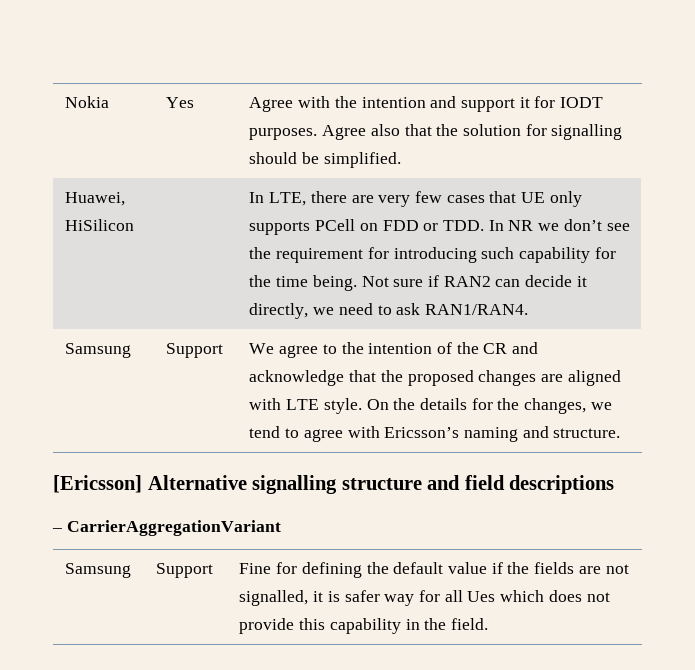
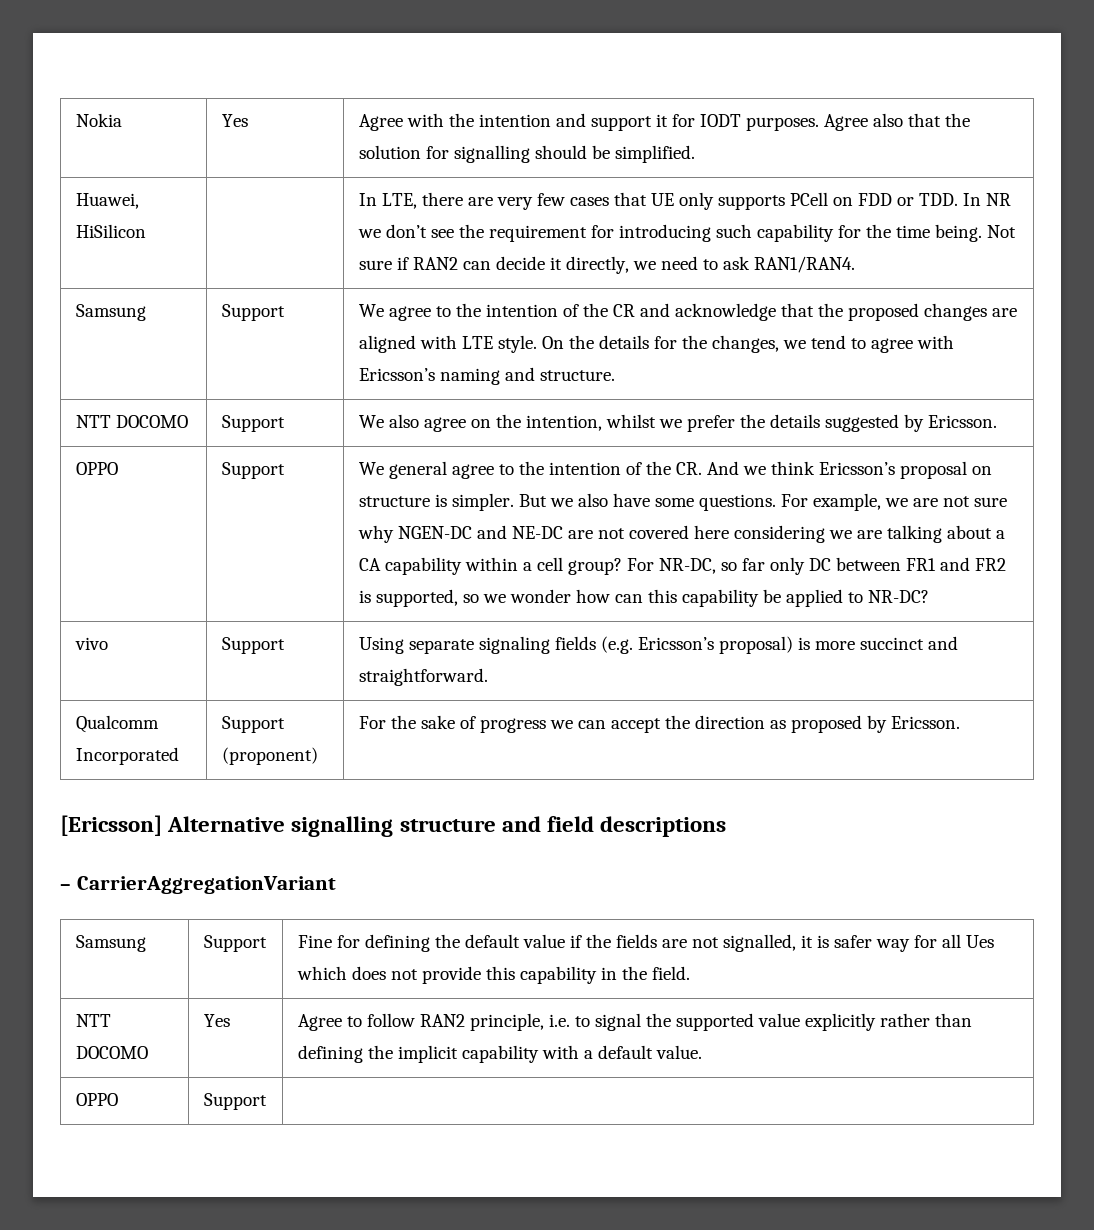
(621, 433) none -> [75,415,188,428] [221,415,285,432] [358,414,997,432] [75,462,118,475] [221,462,285,479] [358,461,992,479] [358,493,1007,511] [357,525,1005,543] [358,557,1006,575] [358,589,929,607] [74,637,108,650] [221,637,285,654] [358,636,958,654] [358,668,488,686] [75,715,159,733] [75,747,179,765] [221,716,285,733] [221,747,318,765] [358,715,960,733] // NTT DOCOMO | Support | We also agree on the intention, whilst we prefer the details suggested by Ericsson. // OPPO | Support | We general agree to the intention of the CR. And we think Ericsson’s proposal on structure is simpler. But we also have some questions. For example, we are not sure why NGEN-DC and NE-DC are not covered here considering we are talking about a CA capability within a cell group? For NR-DC, so far only DC between FR1 and FR2 is supported, so we wonder how can this capability be applied to NR-DC? // vivo | Support | Using separate signaling fields (e.g. Ericsson’s proposal) is more succinct and straightforward. // Qualcomm Incorporated | Support (proponent) | For the sake of progress we can accept the direction as proposed by Ericsson.
(488, 624) none -> [75,1014,111,1027] [75,1046,148,1059] [203,1014,230,1027] [297,1013,972,1031] [297,1045,702,1063] [75,1093,118,1106] [203,1093,267,1110] // NTT DOCOMO | Yes | Agree to follow RAN2 principle, i.e. to signal the supported value explicitly rather than defining the implicit capability with a default value. // OPPO | Support |

